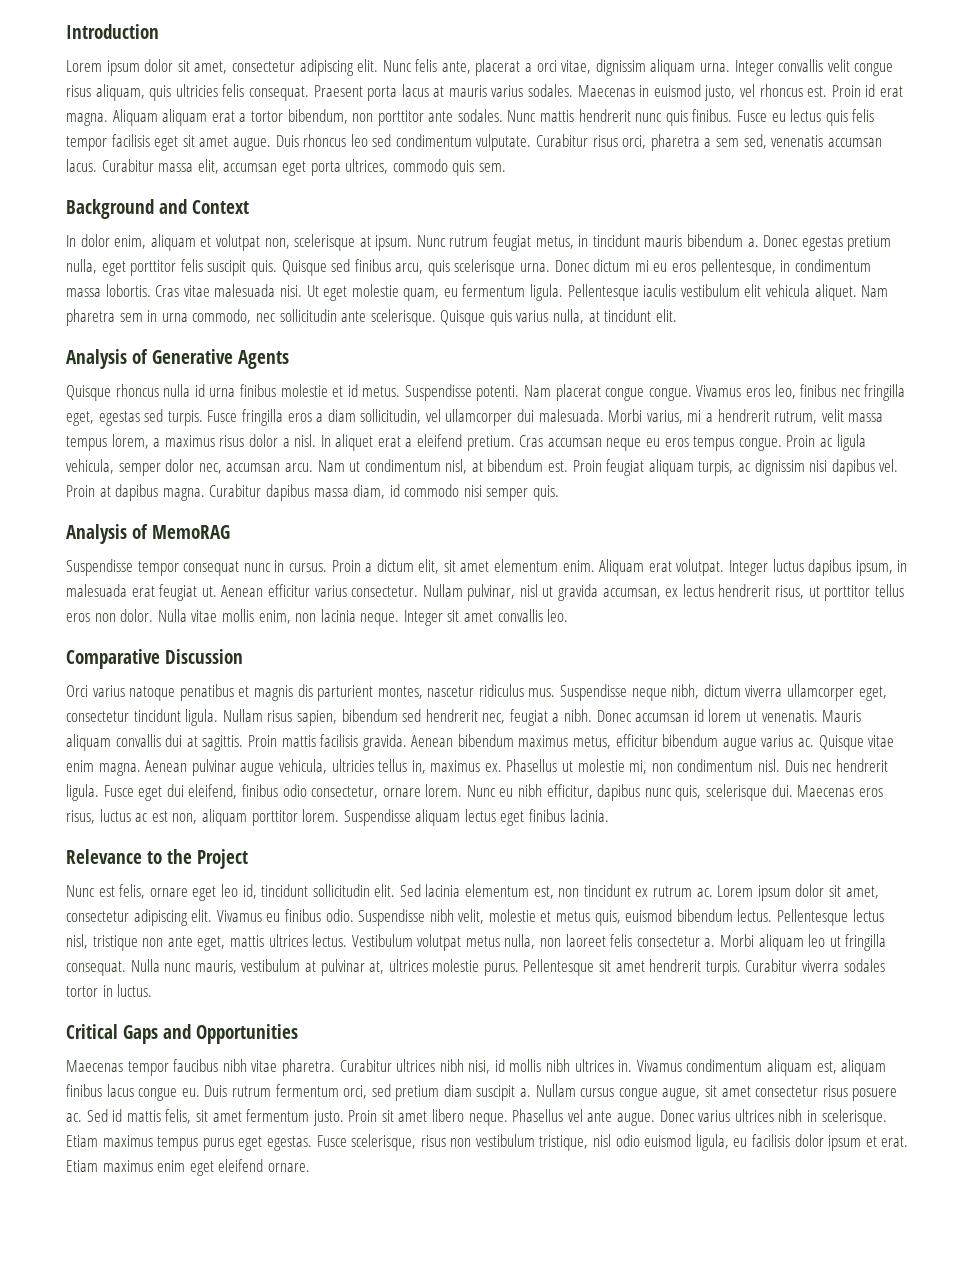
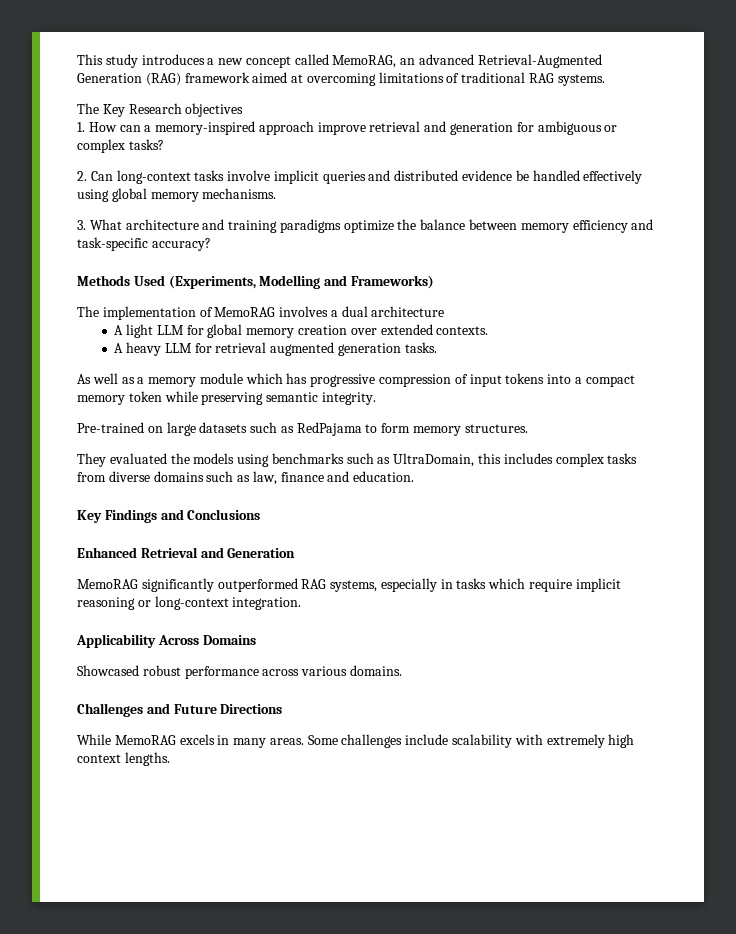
[66,24,159,39] [66,59,894,76] [66,84,903,101] [66,109,875,126] [66,134,882,151] [66,159,506,176] [66,199,249,219] [66,234,892,251] [66,259,871,276] [66,284,889,301] [66,309,677,326] [66,349,289,369] [66,384,906,401] [66,409,884,426] [66,434,866,451] [66,459,899,476] [66,484,560,501] [66,524,230,544] [66,559,908,576] [66,584,904,601] [66,609,569,626] [66,649,243,669] [66,684,887,701] [66,709,862,726] [66,734,895,751] [66,759,888,776] [66,784,883,801] [66,809,609,826] [66,849,248,869] [66,884,879,901] [66,909,884,926] [66,934,887,951] [66,959,885,976] [66,984,153,997] [66,1024,298,1044] [66,1059,887,1076] [66,1084,898,1101] [66,1109,887,1126] [66,1134,909,1151] [66,1159,310,1176] Introduction // Lorem ipsum dolor sit amet, consectetur adipiscing elit. Nunc felis ante, placerat a orci vitae, dignissim aliquam urna. Integer convallis velit congue risus aliquam, quis ultricies felis consequat. Praesent porta lacus at mauris varius sodales. Maecenas in euismod justo, vel rhoncus est. Proin id erat magna. Aliquam aliquam erat a tortor bibendum, non porttitor ante sodales. Nunc mattis hendrerit nunc quis finibus. Fusce eu lectus quis felis tempor facilisis eget sit amet augue. Duis rhoncus leo sed condimentum vulputate. Curabitur risus orci, pharetra a sem sed, venenatis accumsan lacus. Curabitur massa elit, accumsan eget porta ultrices, commodo quis sem. // Background and Context // In dolor enim, aliquam et volutpat non, scelerisque at ipsum. Nunc rutrum feugiat metus, in tincidunt mauris bibendum a. Donec egestas pretium nulla, eget porttitor felis suscipit quis. Quisque sed finibus arcu, quis scelerisque urna. Donec dictum mi eu eros pellentesque, in condimentum massa lobortis. Cras vitae malesuada nisi. Ut eget molestie quam, eu fermentum ligula. Pellentesque iaculis vestibulum elit vehicula aliquet. Nam pharetra sem in urna commodo, nec sollicitudin ante scelerisque. Quisque quis varius nulla, at tincidunt elit. // Analysis of Generative Agents // Quisque rhoncus nulla id urna finibus molestie et id metus. Suspendisse potenti. Nam placerat congue congue. Vivamus eros leo, finibus nec fringilla eget, egestas sed turpis. Fusce fringilla eros a diam sollicitudin, vel ullamcorper dui malesuada. Morbi varius, mi a hendrerit rutrum, velit massa tempus lorem, a maximus risus dolor a nisl. In aliquet erat a eleifend pretium. Cras accumsan neque eu eros tempus congue. Proin ac ligula vehicula, semper dolor nec, accumsan arcu. Nam ut condimentum nisl, at bibendum est. Proin feugiat aliquam turpis, ac dignissim nisi dapibus vel. Proin at dapibus magna. Curabitur dapibus massa diam, id commodo nisi semper quis. // Analysis of MemoRAG // Suspendisse tempor consequat nunc in cursus. Proin a dictum elit, sit amet elementum enim. Aliquam erat volutpat. Integer luctus dapibus ipsum, in malesuada erat feugiat ut. Aenean efficitur varius consectetur. Nullam pulvinar, nisl ut gravida accumsan, ex lectus hendrerit risus, ut porttitor tellus eros non dolor. Nulla vitae mollis enim, non lacinia neque. Integer sit amet convallis leo. // Comparative Discussion // Orci varius natoque penatibus et magnis dis parturient montes, nascetur ridiculus mus. Suspendisse neque nibh, dictum viverra ullamcorper eget, consectetur tincidunt ligula. Nullam risus sapien, bibendum sed hendrerit nec, feugiat a nibh. Donec accumsan id lorem ut venenatis. Mauris aliquam convallis dui at sagittis. Proin mattis facilisis gravida. Aenean bibendum maximus metus, efficitur bibendum augue varius ac. Quisque vitae enim magna. Aenean pulvinar augue vehicula, ultricies tellus in, maximus ex. Phasellus ut molestie mi, non condimentum nisl. Duis nec hendrerit ligula. Fusce eget dui eleifend, finibus odio consectetur, ornare lorem. Nunc eu nibh efficitur, dapibus nunc quis, scelerisque dui. Maecenas eros risus, luctus ac est non, aliquam porttitor lorem. Suspendisse aliquam lectus eget finibus lacinia. // Relevance to the Project // Nunc est felis, ornare eget leo id, tincidunt sollicitudin elit. Sed lacinia elementum est, non tincidunt ex rutrum ac. Lorem ipsum dolor sit amet, consectetur adipiscing elit. Vivamus eu finibus odio. Suspendisse nibh velit, molestie et metus quis, euismod bibendum lectus. Pellentesque lectus nisl, tristique non ante eget, mattis ultrices lectus. Vestibulum volutpat metus nulla, non laoreet felis consectetur a. Morbi aliquam leo ut fringilla consequat. Nulla nunc mauris, vestibulum at pulvinar at, ultrices molestie purus. Pellentesque sit amet hendrerit turpis. Curabitur viverra sodales tortor in luctus. // Critical Gaps and Opportunities // Maecenas tempor faucibus nibh vitae pharetra. Curabitur ultrices nibh nisi, id mollis nibh ultrices in. Vivamus condimentum aliquam est, aliquam finibus lacus congue eu. Duis rutrum fermentum orci, sed pretium diam suscipit a. Nullam cursus congue augue, sit amet consectetur risus posuere ac. Sed id mattis felis, sit amet fermentum justo. Proin sit amet libero neque. Phasellus vel ante augue. Donec varius ultrices nibh in scelerisque. Etiam maximus tempus purus eget egestas. Fusce scelerisque, risus non vestibulum tristique, nisl odio euismod ligula, eu facilisis dolor ipsum et erat. Etiam maximus enim eget eleifend ornare. -> [77,54,602,68] [77,72,605,86] [77,103,244,117] [77,121,618,135] [77,139,164,153] [77,170,643,184] [77,188,277,202] [77,219,654,233] [77,237,211,251] [77,275,434,289] [77,306,445,320] [114,324,489,338] [114,342,437,356] [77,373,635,387] [77,391,376,405] [77,422,528,436] [77,453,638,467] [77,471,415,485] [77,509,261,523] [77,547,296,558] [77,578,621,592] [77,596,302,610] [76,634,256,648] [77,665,402,679] [77,703,283,717] [77,734,635,748] [77,752,170,766] This study introduces a new concept called MemoRAG, an advanced Retrieval-Augmented Generation (RAG) framework aimed at overcoming limitations of traditional RAG systems. // The Key Research objectives // 1. How can a memory-inspired approach improve retrieval and generation for ambiguous or complex tasks? // 2. Can long-context tasks involve implicit queries and distributed evidence be handled effectively using global memory mechanisms. // 3. What architecture and training paradigms optimize the balance between memory efficiency and task-specific accuracy? // Methods Used (Experiments, Modelling and Frameworks) // The implementation of MemoRAG involves a dual architecture // A light LLM for global memory creation over extended contexts. // A heavy LLM for retrieval augmented generation tasks. // As well as a memory module which has progressive compression of input tokens into a compact memory token while preserving semantic integrity. // Pre-trained on large datasets such as RedPajama to form memory structures. // They evaluated the models using benchmarks such as UltraDomain, this includes complex tasks from diverse domains such as law, finance and education. // Key Findings and Conclusions // Enhanced Retrieval and Generation // MemoRAG significantly outperformed RAG systems, especially in tasks which require implicit reasoning or long-context integration. // Applicability Across Domains // Showcased robust performance across various domains. // Challenges and Future Directions // While MemoRAG excels in many areas. Some challenges include scalability with extremely high context lengths.

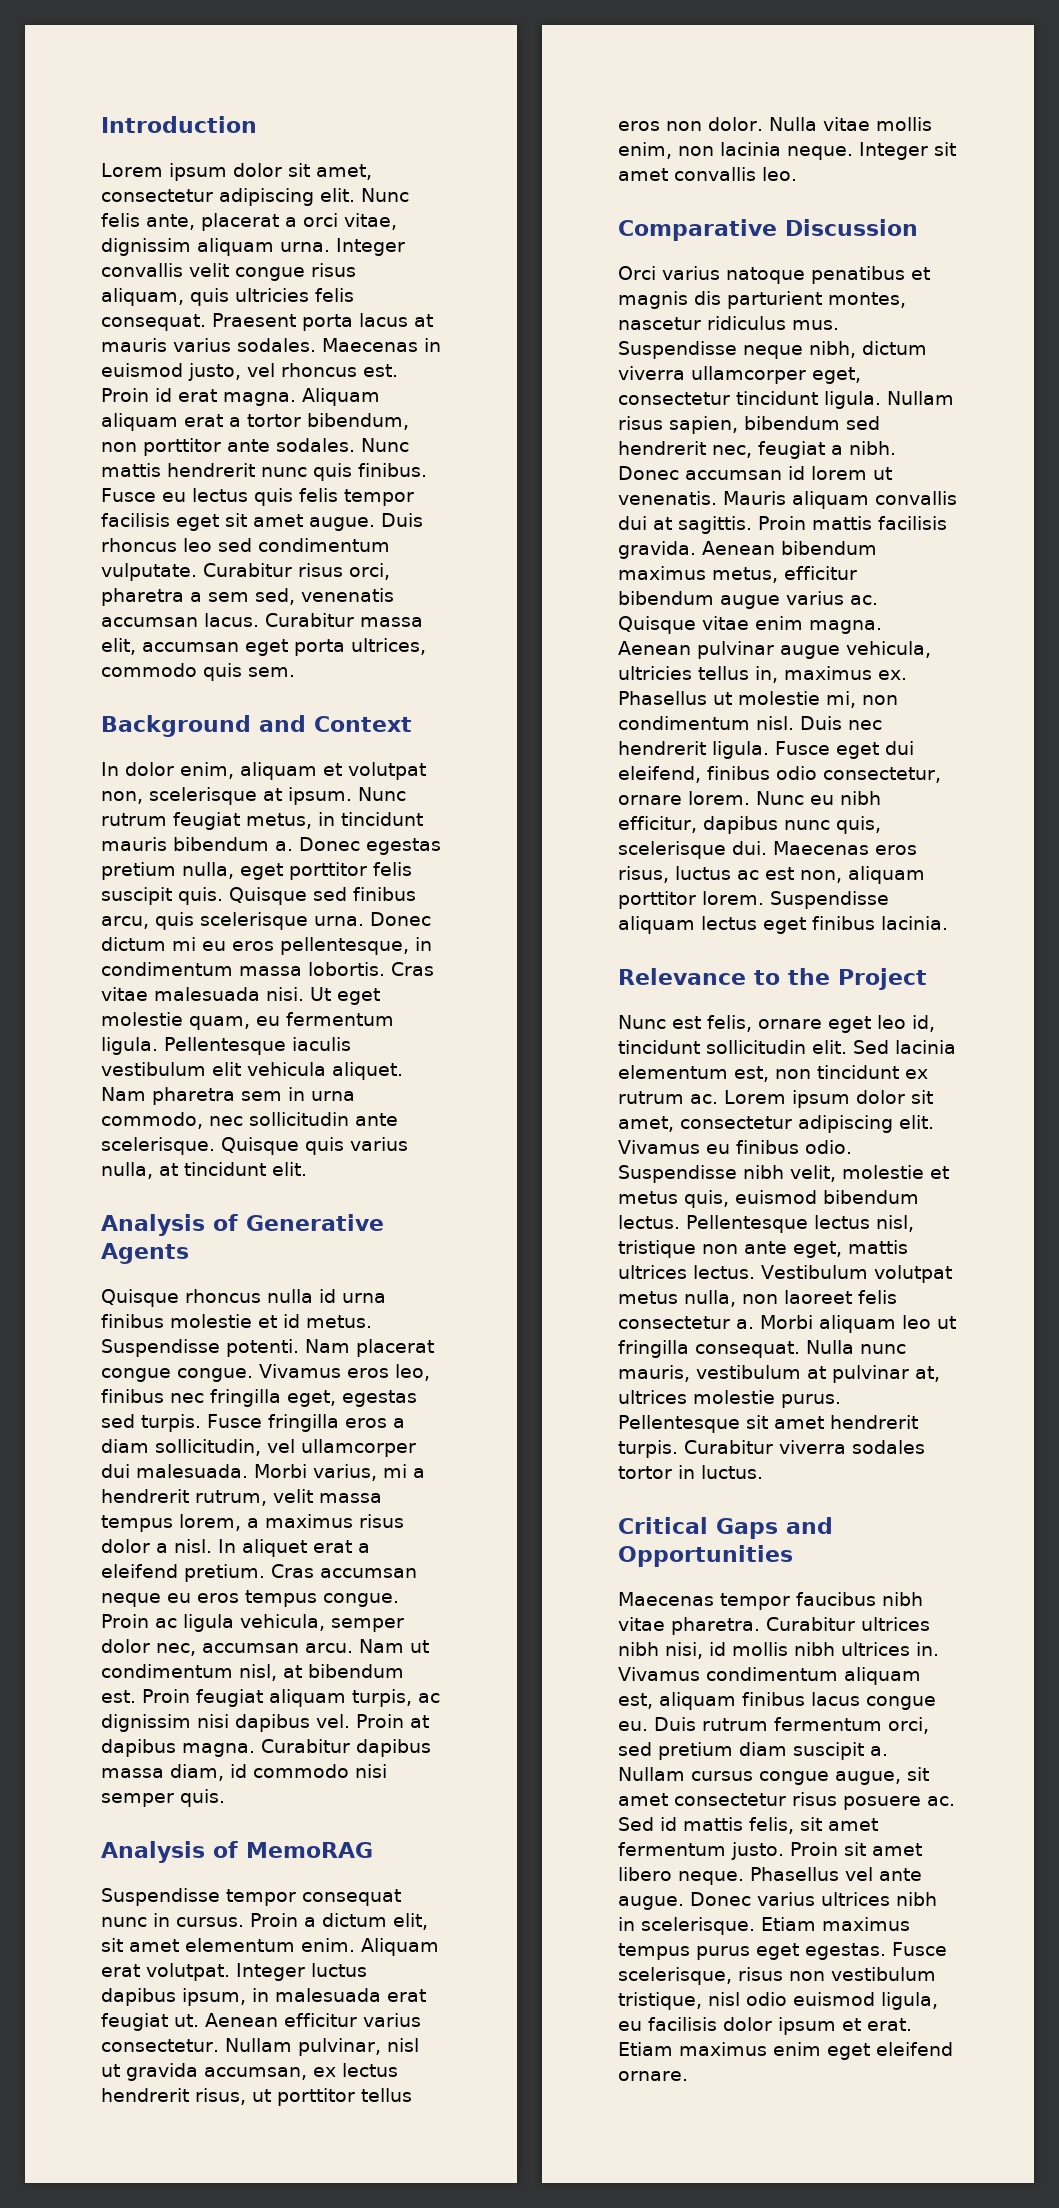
[77,54,602,68] [77,72,605,86] [77,103,244,117] [77,121,618,135] [77,139,164,153] [77,170,643,184] [77,188,277,202] [77,219,654,233] [77,237,211,251] [77,275,434,289] [77,306,445,320] [114,324,489,338] [114,342,437,356] [77,373,635,387] [77,391,376,405] [77,422,528,436] [77,453,638,467] [77,471,415,485] [77,509,261,523] [77,547,296,558] [77,578,621,592] [77,596,302,610] [76,634,256,648] [77,665,402,679] [77,703,283,717] [77,734,635,748] [77,752,170,766] This study introduces a new concept called MemoRAG, an advanced Retrieval-Augmented Generation (RAG) framework aimed at overcoming limitations of traditional RAG systems. // The Key Research objectives // 1. How can a memory-inspired approach improve retrieval and generation for ambiguous or complex tasks? // 2. Can long-context tasks involve implicit queries and distributed evidence be handled effectively using global memory mechanisms. // 3. What architecture and training paradigms optimize the balance between memory efficiency and task-specific accuracy? // Methods Used (Experiments, Modelling and Frameworks) // The implementation of MemoRAG involves a dual architecture // A light LLM for global memory creation over extended contexts. // A heavy LLM for retrieval augmented generation tasks. // As well as a memory module which has progressive compression of input tokens into a compact memory token while preserving semantic integrity. // Pre-trained on large datasets such as RedPajama to form memory structures. // They evaluated the models using benchmarks such as UltraDomain, this includes complex tasks from diverse domains such as law, finance and education. // Key Findings and Conclusions // Enhanced Retrieval and Generation // MemoRAG significantly outperformed RAG systems, especially in tasks which require implicit reasoning or long-context integration. // Applicability Across Domains // Showcased robust performance across various domains. // Challenges and Future Directions // While MemoRAG excels in many areas. Some challenges include scalability with extremely high context lengths. -> [101,116,257,133] [101,163,372,181] [101,188,409,206] [101,213,397,231] [101,238,405,256] [101,263,356,281] [101,288,354,306] [101,313,433,331] [101,338,441,352] [101,363,398,381] [101,388,380,406] [101,413,409,431] [101,438,409,456] [101,463,427,481] [101,488,414,506] [101,513,423,531] [101,538,390,552] [101,563,390,581] [101,588,394,606] [101,613,423,627] [101,638,426,656] [101,663,295,681] [101,715,412,737] [101,762,426,780] [101,787,406,805] [101,812,423,830] [101,837,441,855] [101,862,412,880] [101,887,416,905] [101,912,431,930] [101,937,432,955] [101,962,434,976] [101,987,380,1005] [101,1012,394,1030] [101,1037,351,1055] [101,1062,403,1080] [101,1087,355,1105] [101,1112,398,1129] [101,1137,408,1155] [101,1162,307,1179] [101,1214,384,1236] [101,1243,189,1264] [101,1289,386,1307] [101,1314,372,1328] [101,1339,434,1357] [101,1364,430,1382] [101,1389,417,1407] [101,1414,405,1432] [101,1439,416,1457] [101,1464,425,1481] [101,1489,382,1506] [101,1514,404,1532] [101,1539,370,1557] [101,1564,417,1582] [101,1590,399,1607] [101,1614,404,1632] [101,1639,429,1656] [101,1664,404,1681] [101,1689,440,1707] [101,1714,429,1732] [101,1739,431,1757] [101,1764,387,1781] [101,1789,225,1807] [101,1841,373,1863] [101,1888,401,1906] [101,1913,428,1930] [101,1938,439,1956] [101,1963,367,1981] [101,1988,426,2006] [101,2013,421,2031] [101,2038,419,2056] [101,2063,398,2081] [101,2088,412,2106] [618,117,932,131] [618,142,956,160] [618,167,797,181] [618,219,918,241] [618,266,930,284] [618,291,906,309] [618,316,839,330] [618,341,927,359] [618,366,861,384] [618,391,954,409] [618,416,880,434] [618,441,896,459] [618,466,892,480] [618,491,957,509] [618,516,947,534] [618,541,877,559] [618,566,857,583] [618,591,878,609] [618,616,882,634] [618,641,931,659] [618,666,907,683] [618,691,898,708] [618,716,882,730] [618,741,914,759] [618,766,941,783] [618,791,881,805] [618,816,881,834] [618,841,917,859] [618,866,925,884] [618,891,889,909] [618,916,948,934] [618,968,927,990] [618,1015,935,1033] [618,1040,956,1054] [618,1065,928,1082] [618,1090,933,1108] [618,1115,934,1133] [618,1140,852,1154] [618,1165,949,1183] [618,1190,919,1208] [618,1215,914,1233] [618,1240,908,1258] [618,1265,952,1283] [618,1290,897,1307] [618,1315,956,1333] [618,1340,906,1358] [618,1365,940,1383] [618,1390,841,1408] [618,1415,918,1433] [618,1440,925,1458] [618,1465,763,1479] [618,1517,833,1539] [618,1545,793,1567] [618,1592,923,1610] [618,1617,930,1635] [618,1642,939,1659] [618,1667,921,1685] [618,1692,936,1710] [618,1717,929,1734] [618,1742,888,1760] [618,1767,929,1785] [618,1792,955,1810] [618,1817,878,1834] [618,1842,922,1860] [618,1867,922,1885] [618,1892,937,1910] [618,1917,910,1935] [618,1942,947,1960] [618,1967,936,1985] [618,1992,938,2010] [618,2017,912,2035] [618,2042,953,2060] [618,2071,688,2081] Introduction // Lorem ipsum dolor sit amet, consectetur adipiscing elit. Nunc felis ante, placerat a orci vitae, dignissim aliquam urna. Integer convallis velit congue risus aliquam, quis ultricies felis consequat. Praesent porta lacus at mauris varius sodales. Maecenas in euismod justo, vel rhoncus est. Proin id erat magna. Aliquam aliquam erat a tortor bibendum, non porttitor ante sodales. Nunc mattis hendrerit nunc quis finibus. Fusce eu lectus quis felis tempor facilisis eget sit amet augue. Duis rhoncus leo sed condimentum vulputate. Curabitur risus orci, pharetra a sem sed, venenatis accumsan lacus. Curabitur massa elit, accumsan eget porta ultrices, commodo quis sem. // Background and Context // In dolor enim, aliquam et volutpat non, scelerisque at ipsum. Nunc rutrum feugiat metus, in tincidunt mauris bibendum a. Donec egestas pretium nulla, eget porttitor felis suscipit quis. Quisque sed finibus arcu, quis scelerisque urna. Donec dictum mi eu eros pellentesque, in condimentum massa lobortis. Cras vitae malesuada nisi. Ut eget molestie quam, eu fermentum ligula. Pellentesque iaculis vestibulum elit vehicula aliquet. Nam pharetra sem in urna commodo, nec sollicitudin ante scelerisque. Quisque quis varius nulla, at tincidunt elit. // Analysis of Generative Agents // Quisque rhoncus nulla id urna finibus molestie et id metus. Suspendisse potenti. Nam placerat congue congue. Vivamus eros leo, finibus nec fringilla eget, egestas sed turpis. Fusce fringilla eros a diam sollicitudin, vel ullamcorper dui malesuada. Morbi varius, mi a hendrerit rutrum, velit massa tempus lorem, a maximus risus dolor a nisl. In aliquet erat a eleifend pretium. Cras accumsan neque eu eros tempus congue. Proin ac ligula vehicula, semper dolor nec, accumsan arcu. Nam ut condimentum nisl, at bibendum est. Proin feugiat aliquam turpis, ac dignissim nisi dapibus vel. Proin at dapibus magna. Curabitur dapibus massa diam, id commodo nisi semper quis. // Analysis of MemoRAG // Suspendisse tempor consequat nunc in cursus. Proin a dictum elit, sit amet elementum enim. Aliquam erat volutpat. Integer luctus dapibus ipsum, in malesuada erat feugiat ut. Aenean efficitur varius consectetur. Nullam pulvinar, nisl ut gravida accumsan, ex lectus hendrerit risus, ut porttitor tellus eros non dolor. Nulla vitae mollis enim, non lacinia neque. Integer sit amet convallis leo. // Comparative Discussion // Orci varius natoque penatibus et magnis dis parturient montes, nascetur ridiculus mus. Suspendisse neque nibh, dictum viverra ullamcorper eget, consectetur tincidunt ligula. Nullam risus sapien, bibendum sed hendrerit nec, feugiat a nibh. Donec accumsan id lorem ut venenatis. Mauris aliquam convallis dui at sagittis. Proin mattis facilisis gravida. Aenean bibendum maximus metus, efficitur bibendum augue varius ac. Quisque vitae enim magna. Aenean pulvinar augue vehicula, ultricies tellus in, maximus ex. Phasellus ut molestie mi, non condimentum nisl. Duis nec hendrerit ligula. Fusce eget dui eleifend, finibus odio consectetur, ornare lorem. Nunc eu nibh efficitur, dapibus nunc quis, scelerisque dui. Maecenas eros risus, luctus ac est non, aliquam porttitor lorem. Suspendisse aliquam lectus eget finibus lacinia. // Relevance to the Project // Nunc est felis, ornare eget leo id, tincidunt sollicitudin elit. Sed lacinia elementum est, non tincidunt ex rutrum ac. Lorem ipsum dolor sit amet, consectetur adipiscing elit. Vivamus eu finibus odio. Suspendisse nibh velit, molestie et metus quis, euismod bibendum lectus. Pellentesque lectus nisl, tristique non ante eget, mattis ultrices lectus. Vestibulum volutpat metus nulla, non laoreet felis consectetur a. Morbi aliquam leo ut fringilla consequat. Nulla nunc mauris, vestibulum at pulvinar at, ultrices molestie purus. Pellentesque sit amet hendrerit turpis. Curabitur viverra sodales tortor in luctus. // Critical Gaps and Opportunities // Maecenas tempor faucibus nibh vitae pharetra. Curabitur ultrices nibh nisi, id mollis nibh ultrices in. Vivamus condimentum aliquam est, aliquam finibus lacus congue eu. Duis rutrum fermentum orci, sed pretium diam suscipit a. Nullam cursus congue augue, sit amet consectetur risus posuere ac. Sed id mattis felis, sit amet fermentum justo. Proin sit amet libero neque. Phasellus vel ante augue. Donec varius ultrices nibh in scelerisque. Etiam maximus tempus purus eget egestas. Fusce scelerisque, risus non vestibulum tristique, nisl odio euismod ligula, eu facilisis dolor ipsum et erat. Etiam maximus enim eget eleifend ornare.

